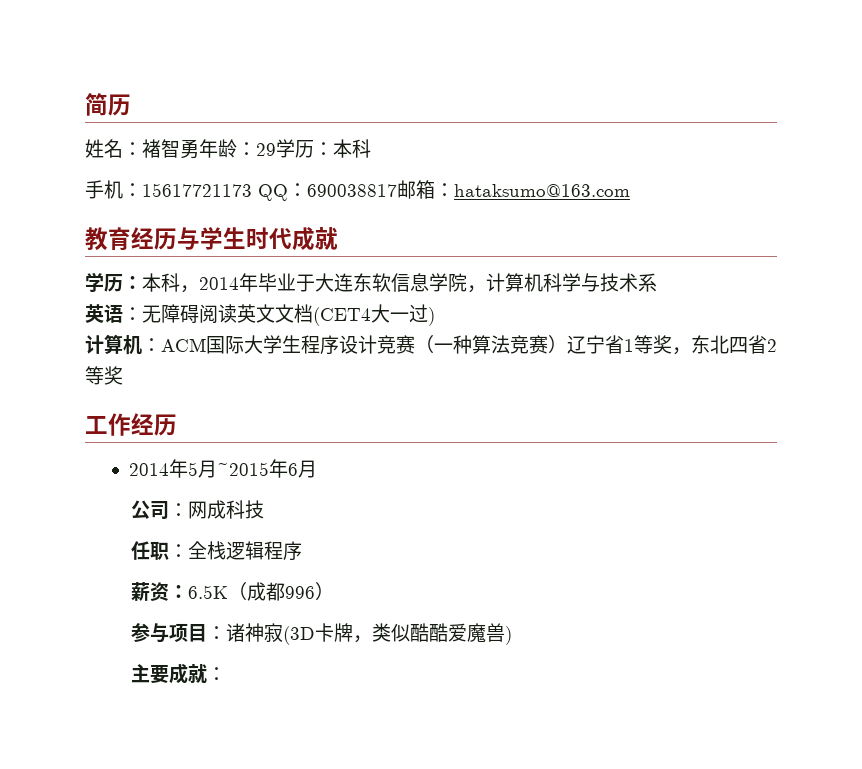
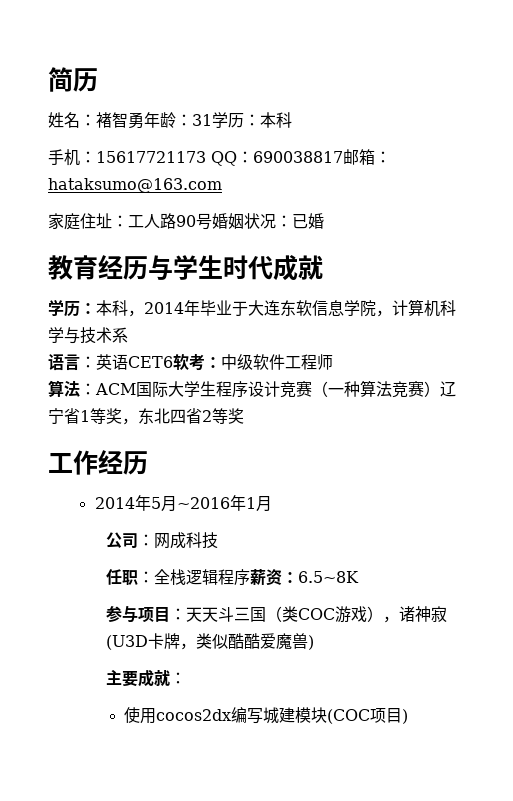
[256,143,276,156] 29 -> [192,114,212,126] 31
(630, 190) none -> [48,213,324,230] // 家庭住址：工人路90号婚姻状况：已婚
[85,304,435,326] [85,334,142,355] 英语：无障碍阅读英文文档(CET4大一过) // 计算机 -> [48,354,333,371] [48,380,80,397] 语言：英语CET6软考：中级软件工程师 // 算法
[216,459,298,478] ~2015年6 -> [176,495,256,511] ~2016年1
[130,582,334,601] [130,623,315,645] // 薪资：6.5K（成都996） // 参与项目：诸神寂(3D -> [250,569,360,586] [106,606,448,623] [106,635,149,650] 薪资：6.5~8K // 参与项目：天天斗三国（类COC游戏），诸神寂(U3D
(226, 674) none -> [123,707,408,724] // 使用cocos2dx编写城建模块(COC项目)

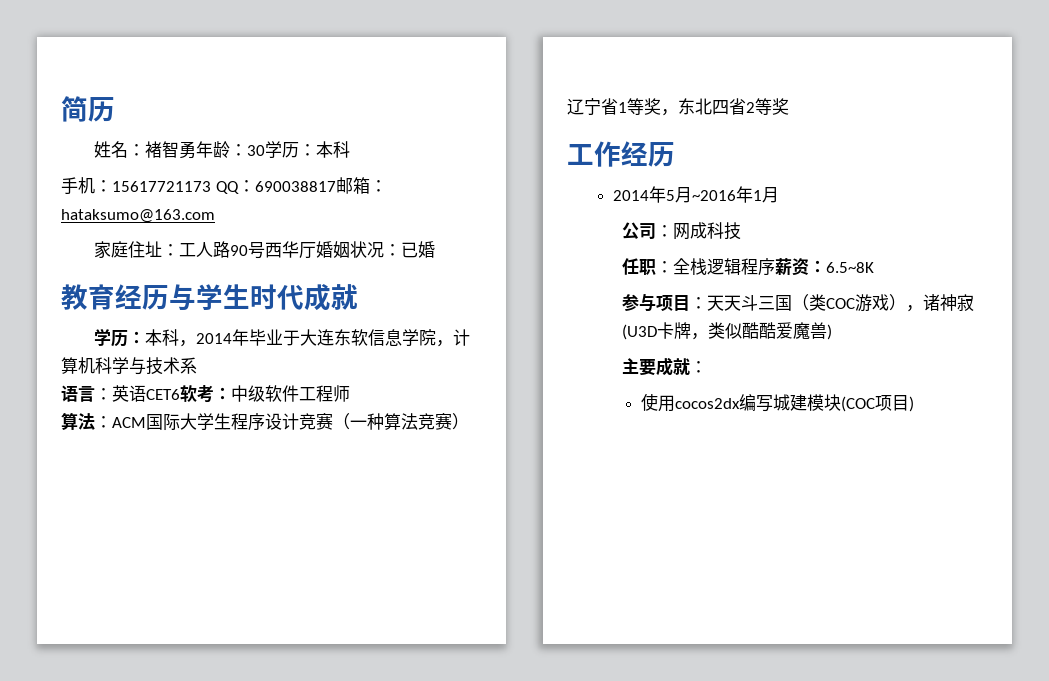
[192,114,212,126] 31 -> [246,145,265,156] 30
(212, 221) none -> [264,241,316,258] 西华厅

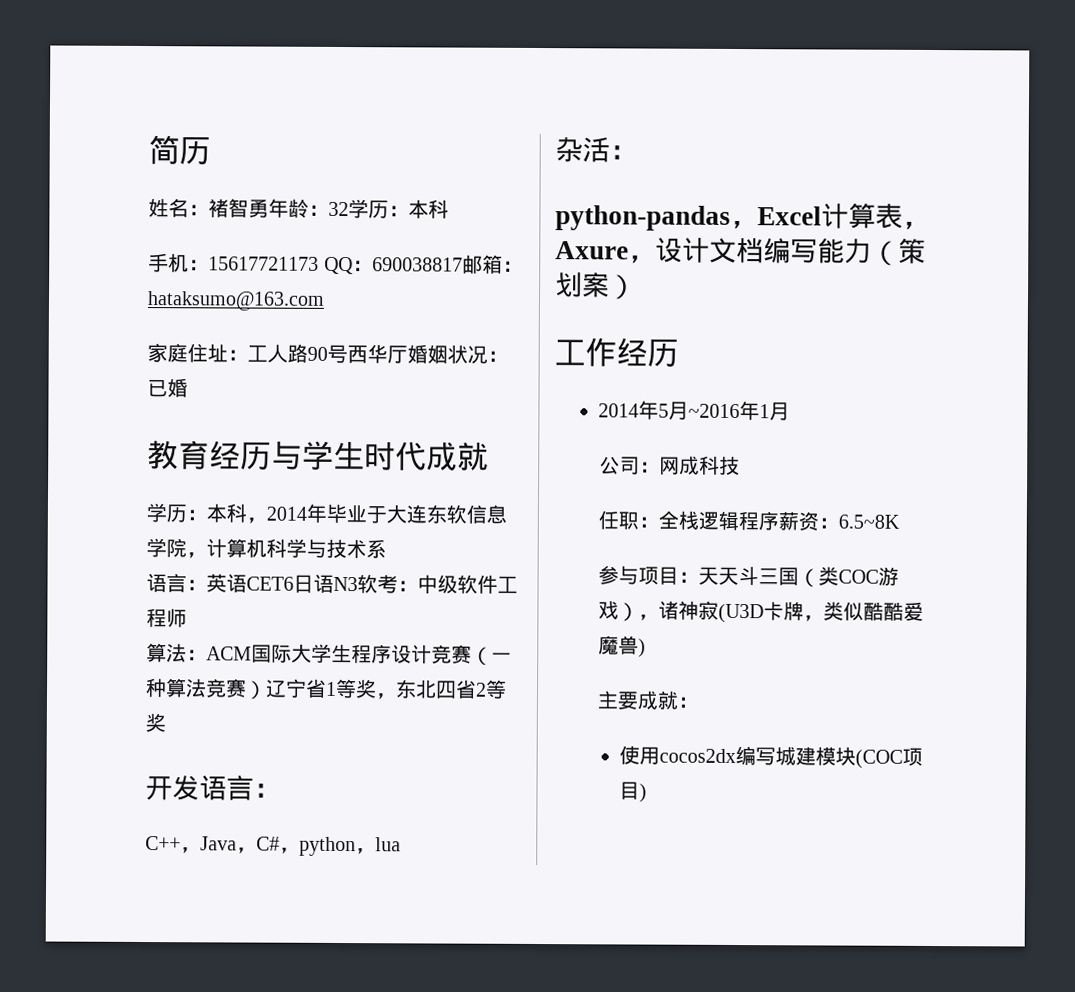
[246,145,265,156] 30 -> [328,201,349,217] 32
(180, 394) none -> [293,573,358,593] 日语N3
(789, 106) none -> [145,775,281,801] [145,836,401,857] [555,137,637,163] [555,202,930,231] [555,237,926,266] [555,272,637,300] // 开发语言： // C++，Java，C#，python，lua // 杂活： // python-pandas，Excel计算表，Axure，设计文档编写能力（策划案）

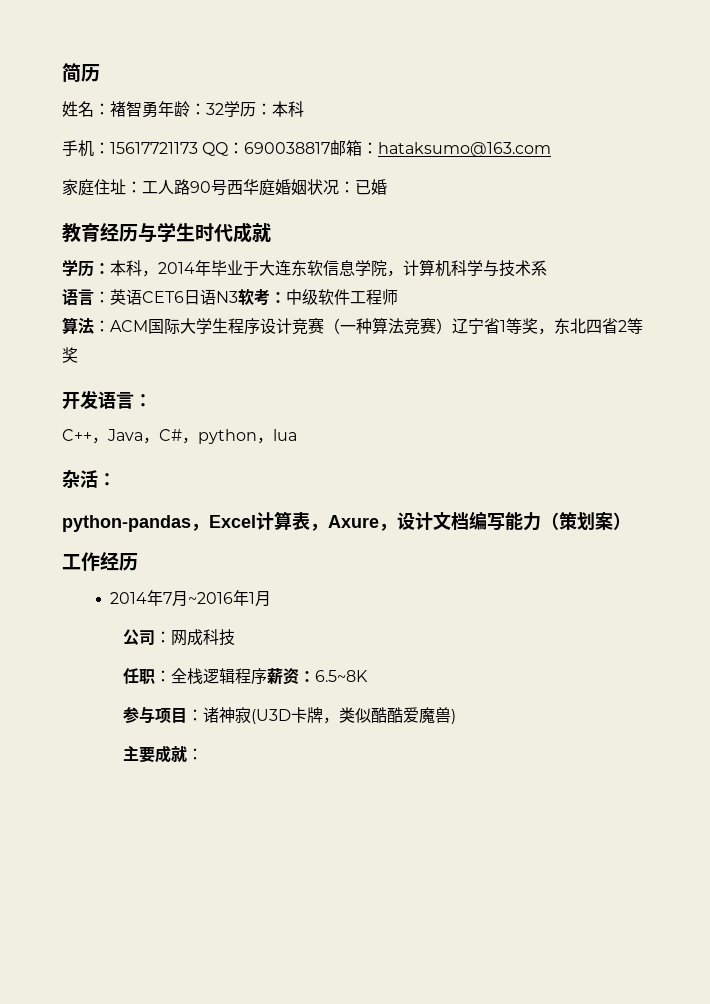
[387,345,408,364] 厅 -> [259,179,275,196] 庭
[658,403,670,418] 5 -> [163,592,173,604] 7
[697,566,899,588] [597,600,659,622] 天天斗三国（类COC游戏）， -> (204, 715) none
[618,745,923,769] [618,781,647,803] // 使用cocos2dx编写城建模块(COC项目) -> (204, 754) none

